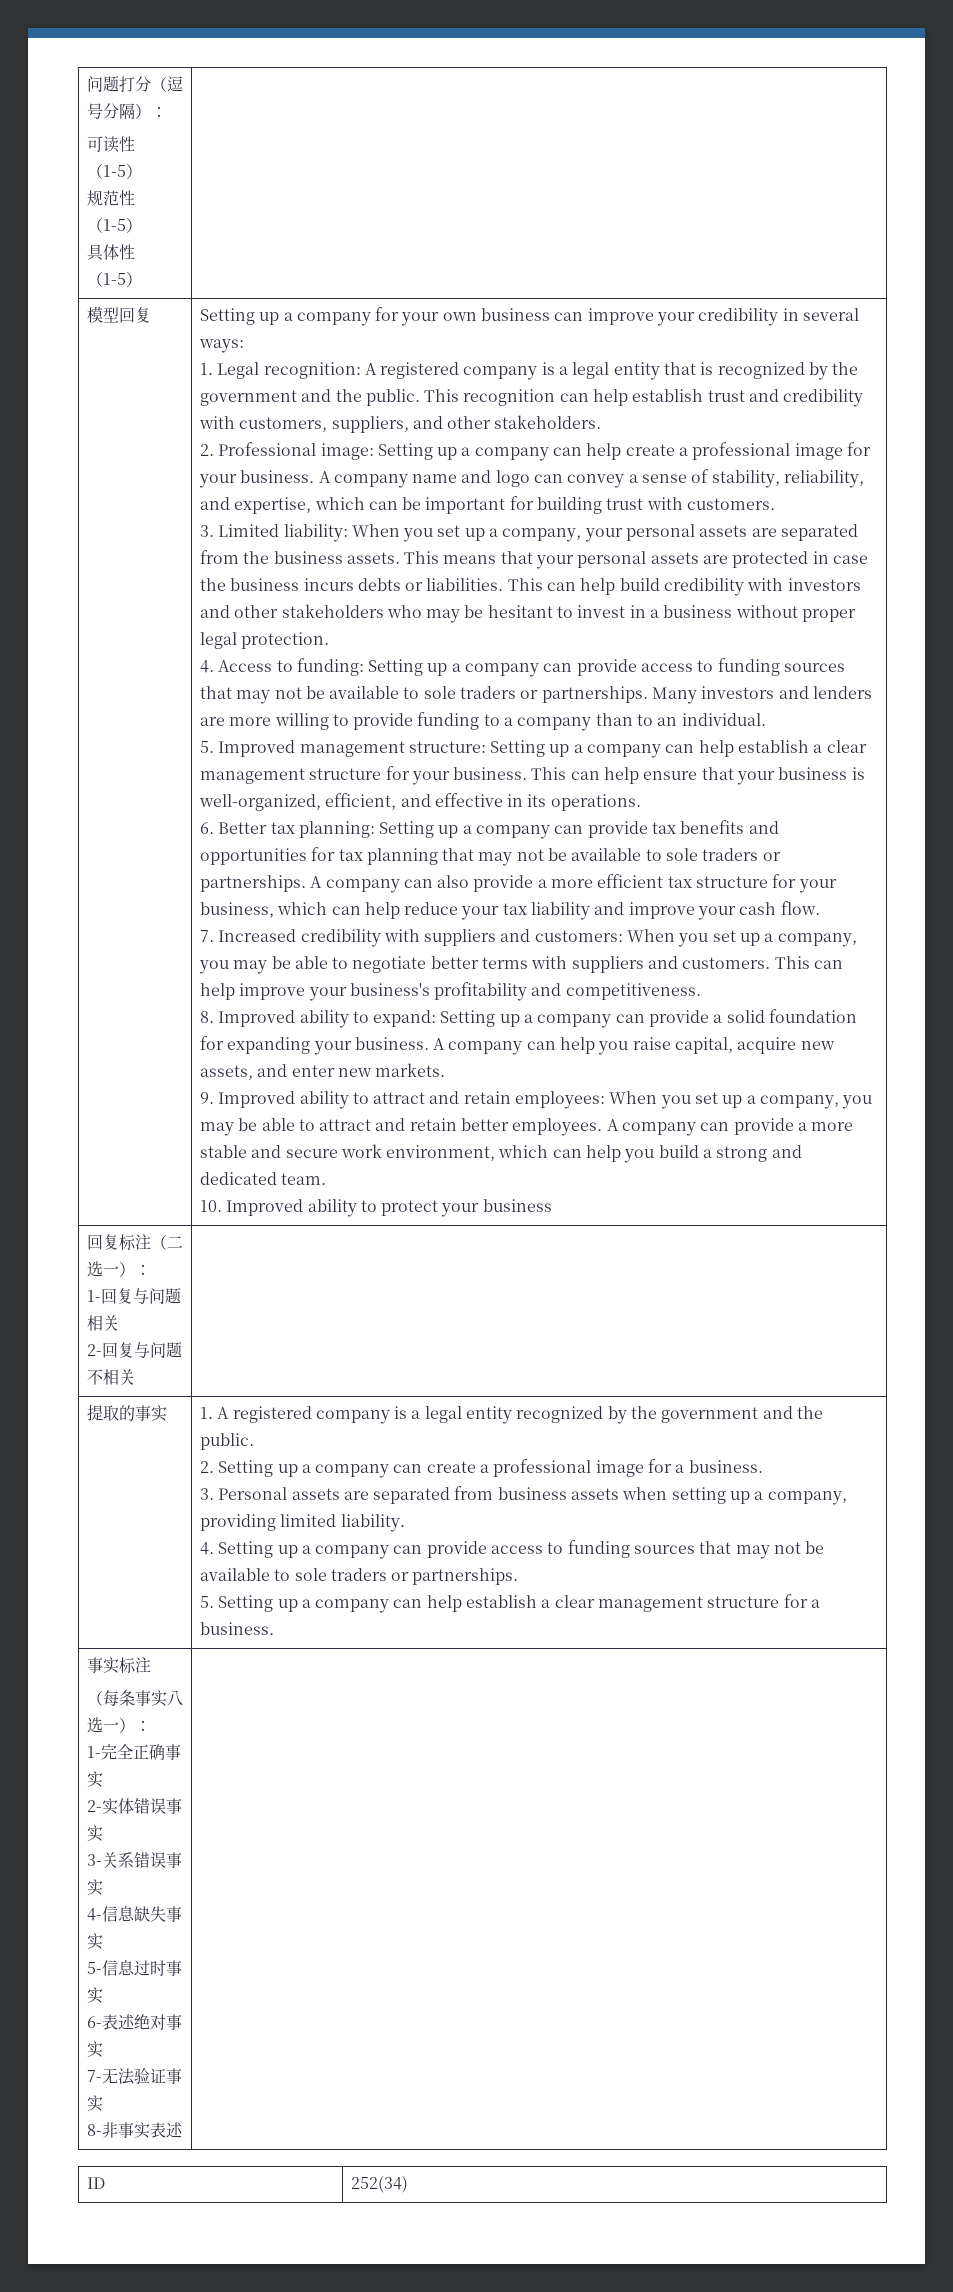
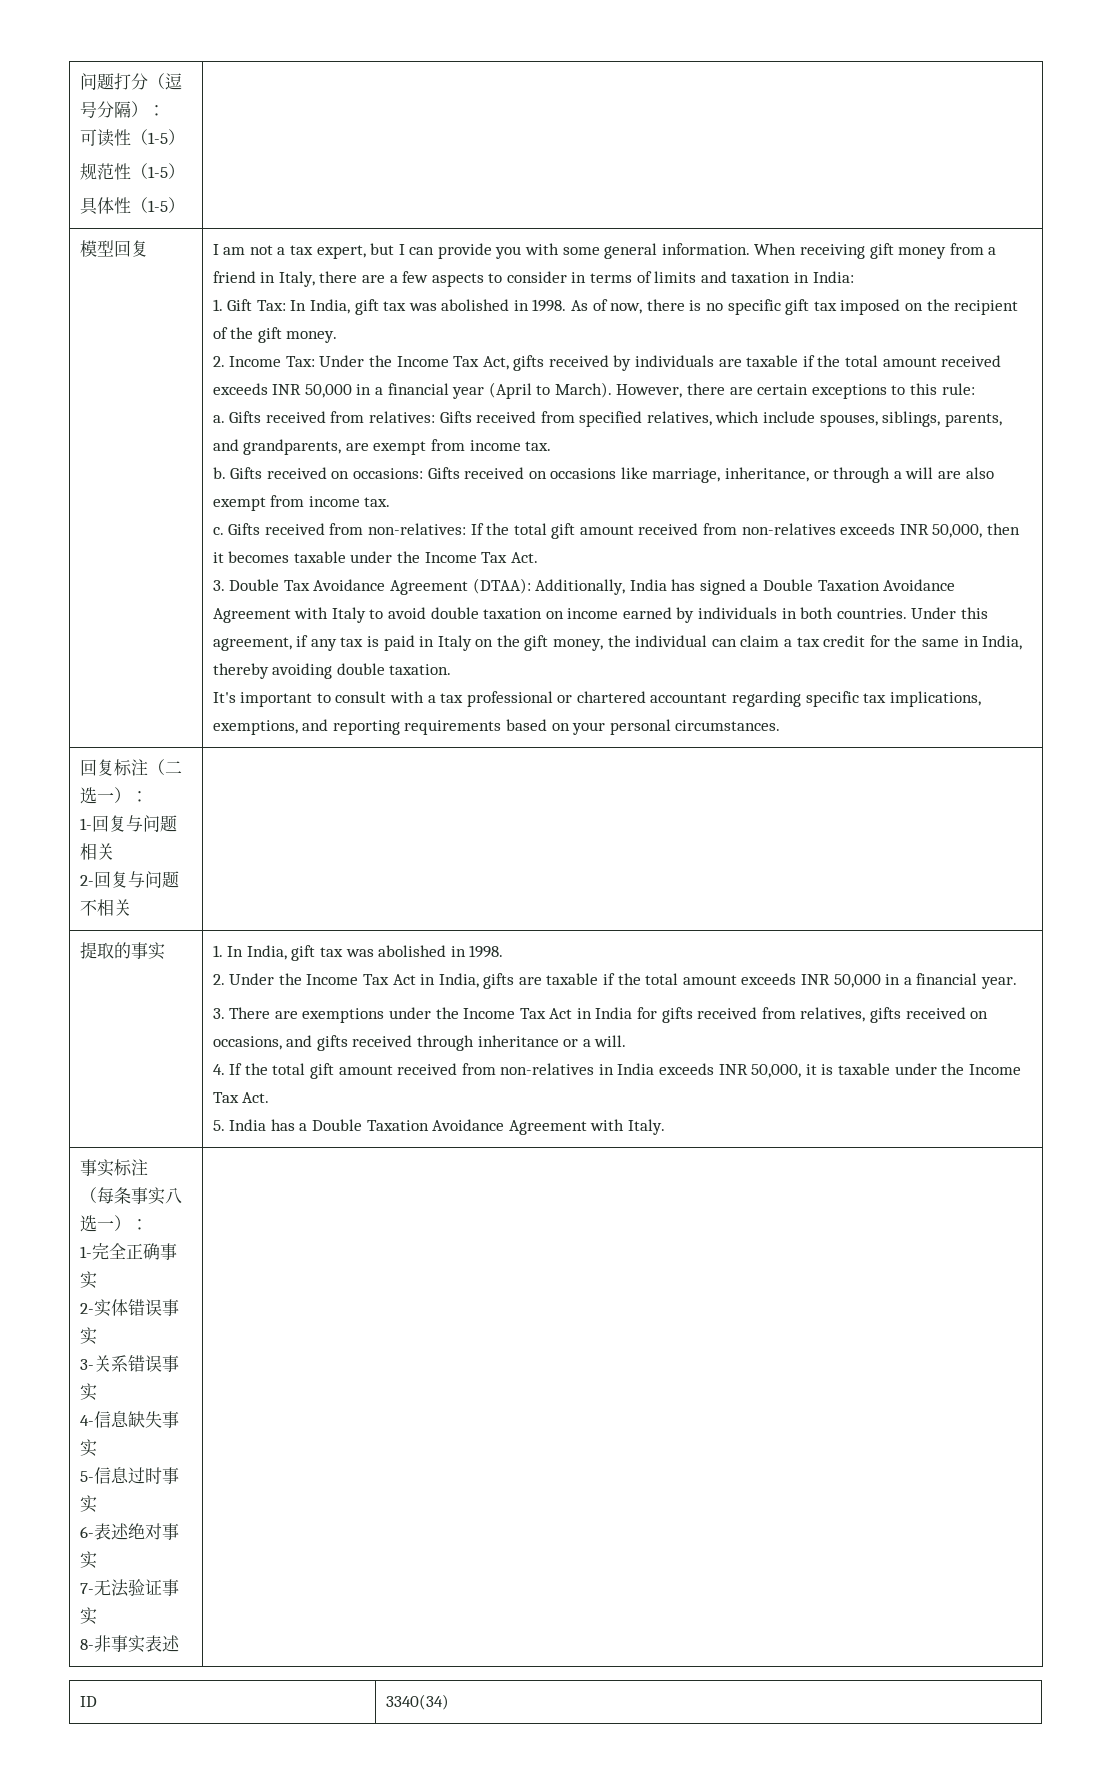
[199,307,860,326] [198,339,244,353] [199,362,859,380] [199,389,864,407] [198,415,602,433] [199,442,872,461] [198,469,865,488] [199,496,776,514] [199,524,859,542] [199,550,869,569] [199,578,861,596] [199,604,857,623] [199,632,330,649] [199,658,846,677] [199,686,873,704] [199,712,766,731] [199,740,867,758] [199,766,865,785] [198,793,641,811] [199,820,779,839] [199,847,781,866] [199,874,837,893] [199,901,820,920] [199,929,857,947] [198,956,844,974] [199,982,701,1001] [199,1009,858,1028] [199,1036,835,1055] [199,1063,446,1080] [199,1091,873,1109] [199,1118,854,1136] [199,1144,802,1163] [199,1172,327,1185] [199,1199,552,1217] Setting up a company for your own business can improve your credibility in several ways: // 1. Legal recognition: A registered company is a legal entity that is recognized by the government and the public. This recognition can help establish trust and credibility with customers, suppliers, and other stakeholders. // 2. Professional image: Setting up a company can help create a professional image for your business. A company name and logo can convey a sense of stability, reliability, and expertise, which can be important for building trust with customers. // 3. Limited liability: When you set up a company, your personal assets are separated from the business assets. This means that your personal assets are protected in case the business incurs debts or liabilities. This can help build credibility with investors and other stakeholders who may be hesitant to invest in a business without proper legal protection. // 4. Access to funding: Setting up a company can provide access to funding sources that may not be available to sole traders or partnerships. Many investors and lenders are more willing to provide funding to a company than to an individual. // 5. Improved management structure: Setting up a company can help establish a clear management structure for your business. This can help ensure that your business is well-organized, efficient, and effective in its operations. // 6. Better tax planning: Setting up a company can provide tax benefits and opportunities for tax planning that may not be available to sole traders or partnerships. A company can also provide a more efficient tax structure for your business, which can help reduce your tax liability and improve your cash flow. // 7. Increased credibility with suppliers and customers: When you set up a company, you may be able to negotiate better terms with suppliers and customers. This can help improve your business's profitability and competitiveness. // 8. Improved ability to expand: Setting up a company can provide a solid foundation for expanding your business. A company can help you raise capital, acquire new assets, and enter new markets. // 9. Improved ability to attract and retain employees: When you set up a company, you may be able to attract and retain better employees. A company can provide a more stable and secure work environment, which can help you build a strong and dedicated team. // 10. Improved ability to protect your business -> [212,243,997,259] [212,271,854,287] [212,299,1019,315] [212,327,338,343] [212,355,1002,371] [212,382,975,399] [212,411,1002,427] [212,439,552,455] [212,467,994,483] [212,495,391,511] [212,523,1021,539] [212,551,538,563] [212,578,956,595] [212,607,989,623] [212,635,1023,651] [212,663,452,679] [212,691,981,707] [212,719,781,735] I am not a tax expert, but I can provide you with some general information. When receiving gift money from a friend in Italy, there are a few aspects to consider in terms of limits and taxation in India: // 1. Gift Tax: In India, gift tax was abolished in 1998. As of now, there is no specific gift tax imposed on the recipient of the gift money. // 2. Income Tax: Under the Income Tax Act, gifts received by individuals are taxable if the total amount received exceeds INR 50,000 in a financial year (April to March). However, there are certain exceptions to this rule: // a. Gifts received from relatives: Gifts received from specified relatives, which include spouses, siblings, parents, and grandparents, are exempt from income tax. // b. Gifts received on occasions: Gifts received on occasions like marriage, inheritance, or through a will are also exempt from income tax. // c. Gifts received from non-relatives: If the total gift amount received from non-relatives exceeds INR 50,000, then it becomes taxable under the Income Tax Act. // 3. Double Tax Avoidance Agreement (DTAA): Additionally, India has signed a Double Taxation Avoidance Agreement with Italy to avoid double taxation on income earned by individuals in both countries. Under this agreement, if any tax is paid in Italy on the gift money, the individual can claim a tax credit for the same in India, thereby avoiding double taxation. // It's important to consult with a tax professional or chartered accountant regarding specific tax implications, exemptions, and reporting requirements based on your personal circumstances.
[217,1406,824,1424] [199,1433,254,1450] [199,1459,763,1478] [199,1486,847,1505] [199,1514,405,1532] [199,1540,825,1559] [199,1568,519,1585] [199,1594,821,1613] [199,1622,274,1635] A registered company is a legal entity recognized by the government and the public. // 2. Setting up a company can create a professional image for a business. // 3. Personal assets are separated from business assets when setting up a company, providing limited liability. // 4. Setting up a company can provide access to funding sources that may not be available to sole traders or partnerships. // 5. Setting up a company can help establish a clear management structure for a business. -> [227,945,504,961] [212,973,1017,989] [212,1007,989,1023] [212,1035,627,1051] [212,1063,1021,1079] [212,1092,270,1103] [212,1119,665,1135] In India, gift tax was abolished in 1998. // 2. Under the Income Tax Act in India, gifts are taxable if the total amount exceeds INR 50,000 in a financial year. // 3. There are exemptions under the Income Tax Act in India for gifts received from relatives, gifts received on occasions, and gifts received through inheritance or a will. // 4. If the total gift amount received from non-relatives in India exceeds INR 50,000, it is taxable under the Income Tax Act. // 5. India has a Double Taxation Avoidance Agreement with Italy.
[350,2176,408,2193] 252(34) -> [385,1694,449,1710] 3340(34)

